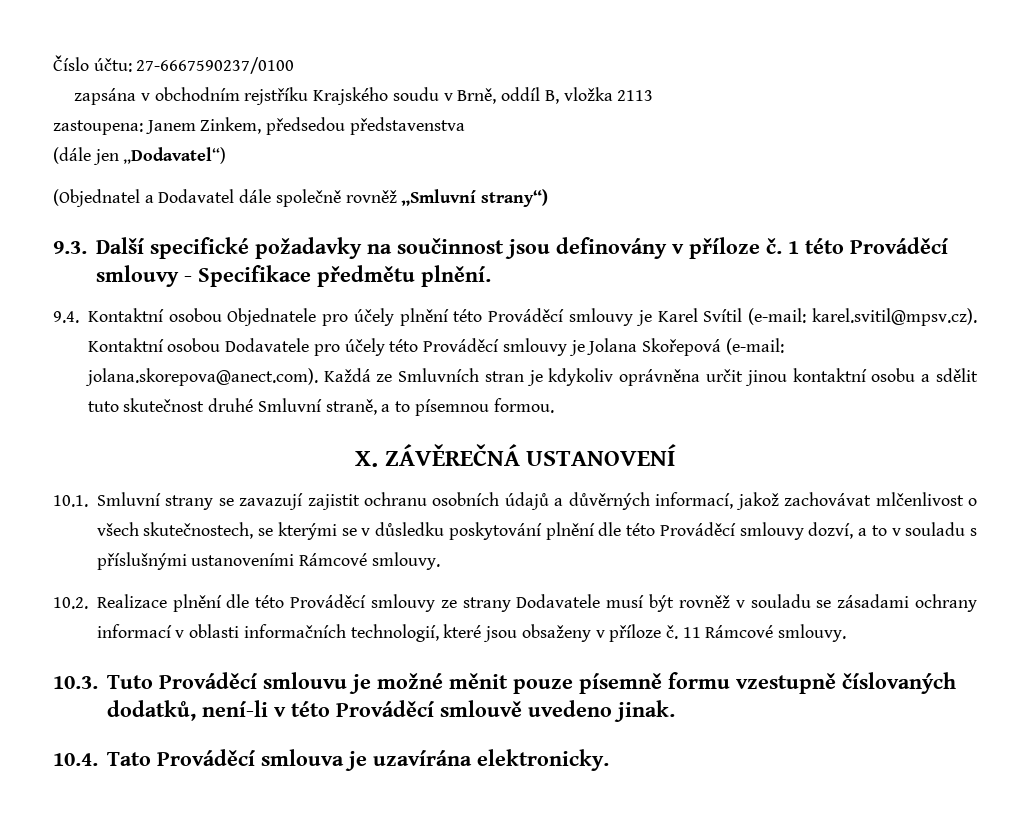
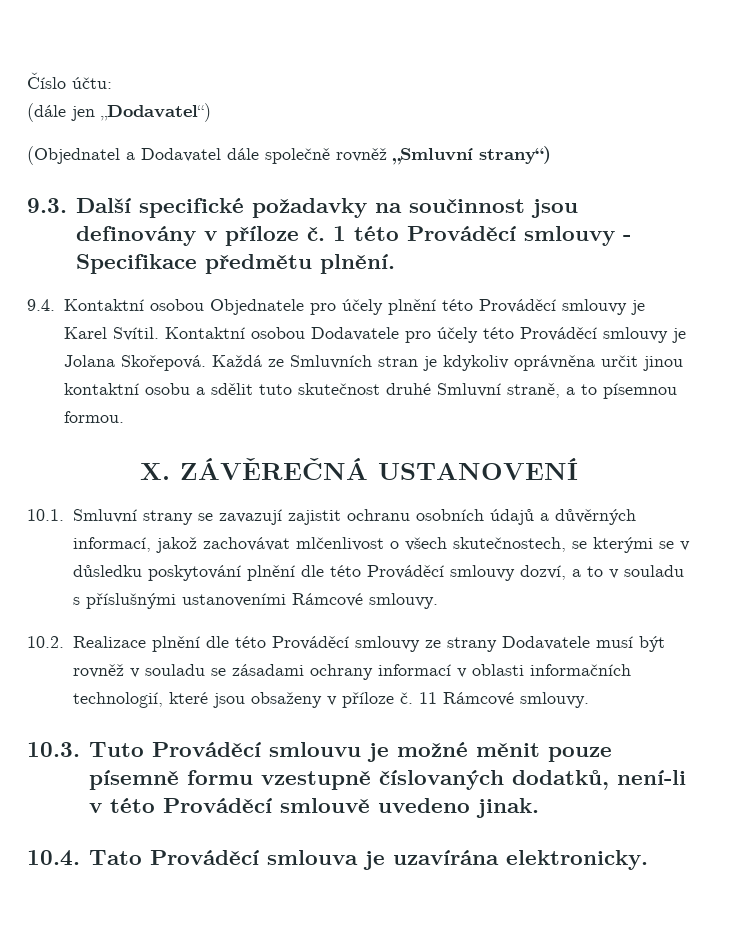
[136,57,295,74] [74,87,654,105] [53,117,465,135] 27-6667590237/0100 // zapsána v obchodním rejstříku Krajského soudu v Brně, oddíl B, vložka 2113 // zastoupena: Janem Zinkem, předsedou představenstva -> (112, 83) none
[703,308,978,326] Svítil (e-mail: karel.svitil@mpsv.cz). -> [112,327,159,341] Svítil.
[642,338,784,356] [84,368,318,386] Skořepová (e-mail: jolana.skorepova@anect.com). -> [120,355,206,371] Skořepová.

